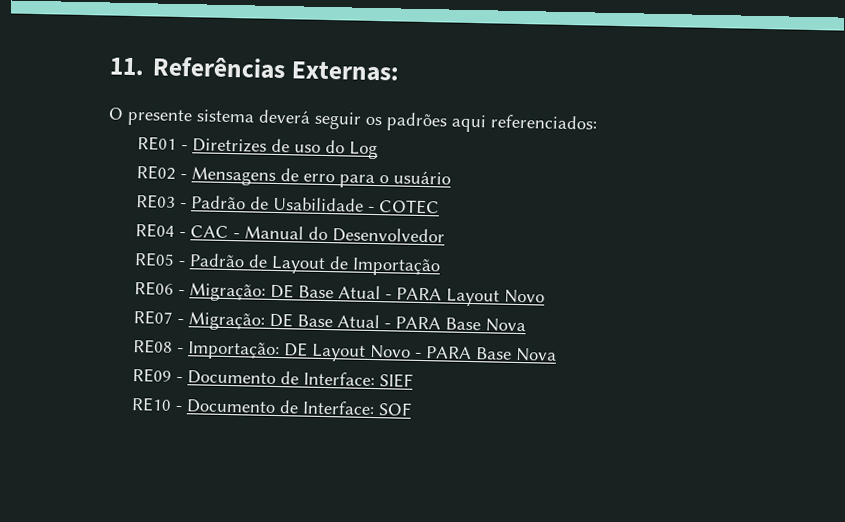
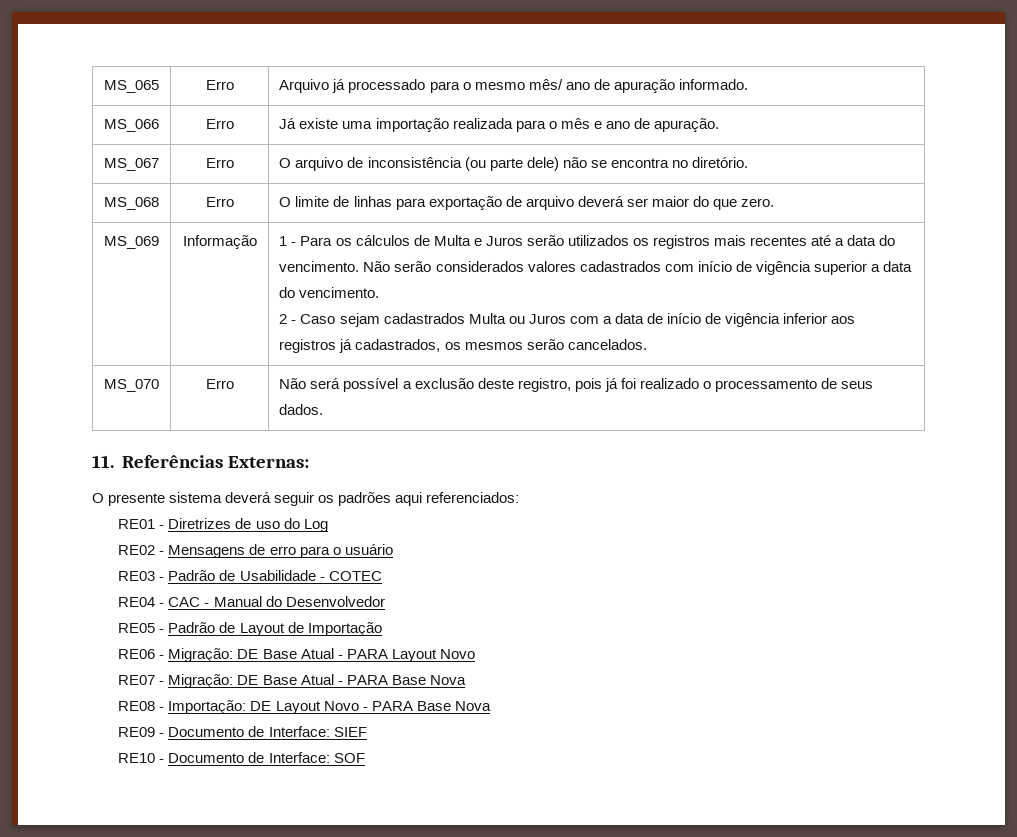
(109, 66) none -> [104,80,159,93] [205,80,234,90] [279,79,748,93] [104,119,159,132] [205,119,234,129] [279,118,719,132] [104,158,159,171] [205,158,234,168] [279,157,748,171] [104,197,159,210] [205,197,234,207] [279,196,775,210] [104,236,159,249] [182,235,257,249] [279,235,896,249] [279,261,912,275] [279,287,380,298] [279,313,856,327] [279,339,647,353] [104,379,159,392] [205,379,234,389] [279,378,874,392] [279,404,324,415] MS_065 | Erro | Arquivo já processado para o mesmo mês/ ano de apuração informado. // MS_066 | Erro | Já existe uma importação realizada para o mês e ano de apuração. // MS_067 | Erro | O arquivo de inconsistência (ou parte dele) não se encontra no diretório. // MS_068 | Erro | O limite de linhas para exportação de arquivo deverá ser maior do que zero. // MS_069 | Informação | 1 - Para os cálculos de Multa e Juros serão utilizados os registros mais recentes até a data do vencimento. Não serão considerados valores cadastrados com início de vigência superior a data do vencimento. // 2 - Caso sejam cadastrados Multa ou Juros com a data de início de vigência inferior aos registros já cadastrados, os mesmos serão cancelados. // MS_070 | Erro | Não será possível a exclusão deste registro, pois já foi realizado o processamento de seus dados. //

